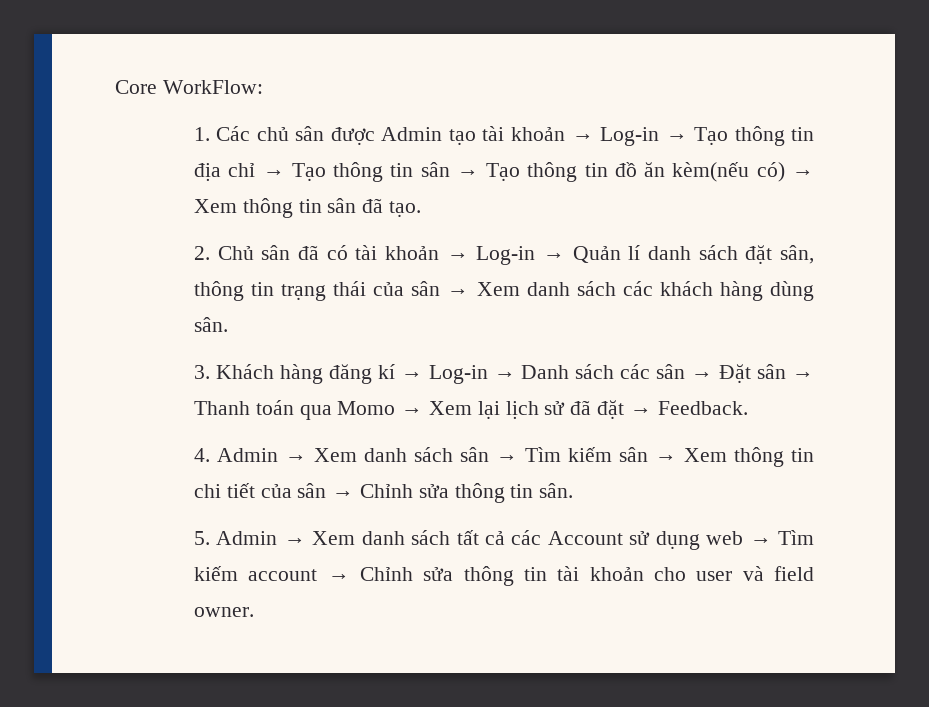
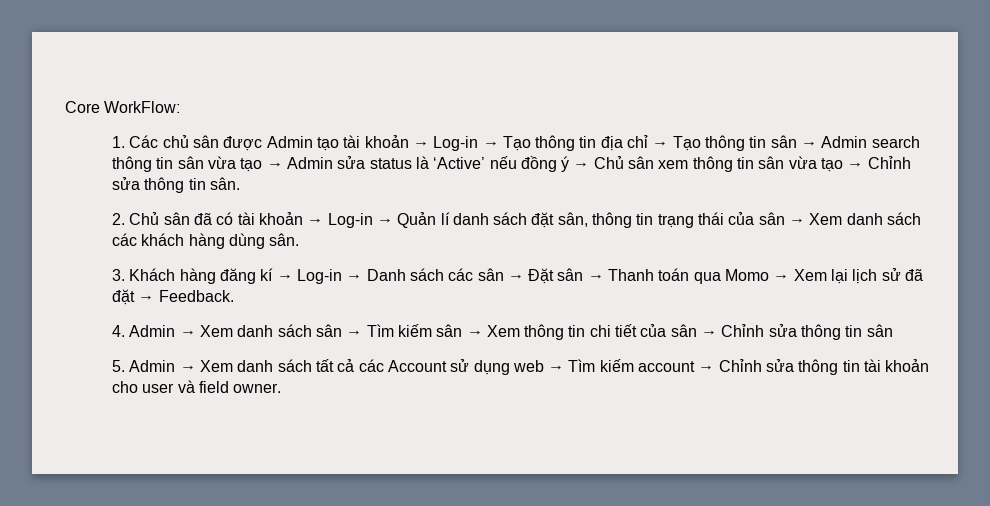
[486,162,815,182] [193,198,422,218] Tạo thông tin đồ ăn kèm(nếu có) → Xem thông tin sân đã tạo. -> [821,136,920,148] [111,156,911,172] [111,177,240,193] Admin search thông tin sân vừa tạo → Admin sửa status là ‘Active’ nếu đồng ý → Chủ sân xem thông tin sân vừa tạo → Chỉnh sửa thông tin sân.
[539,483,574,498] sân. -> [866,324,893,337] sân

